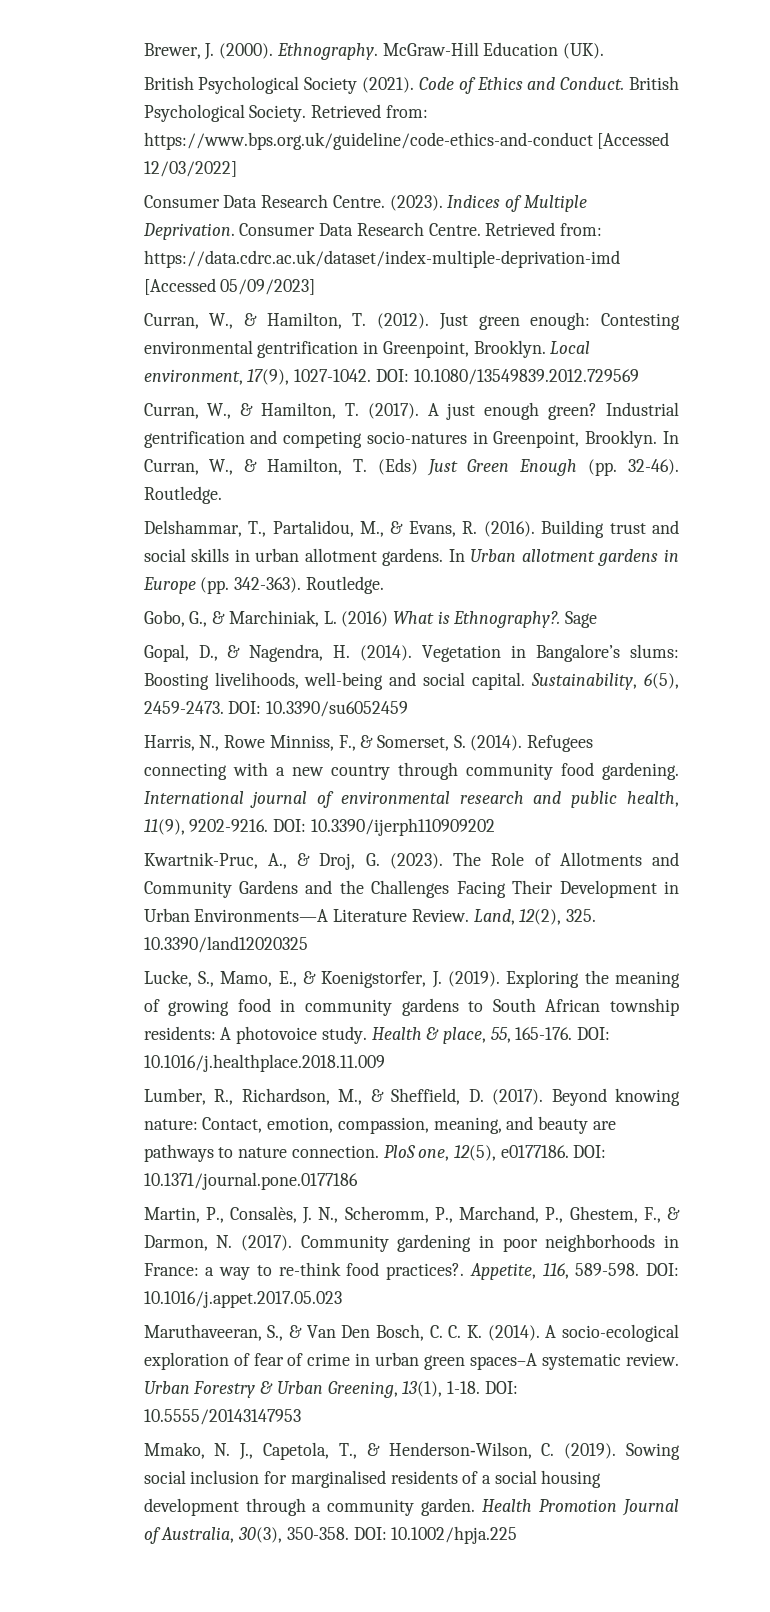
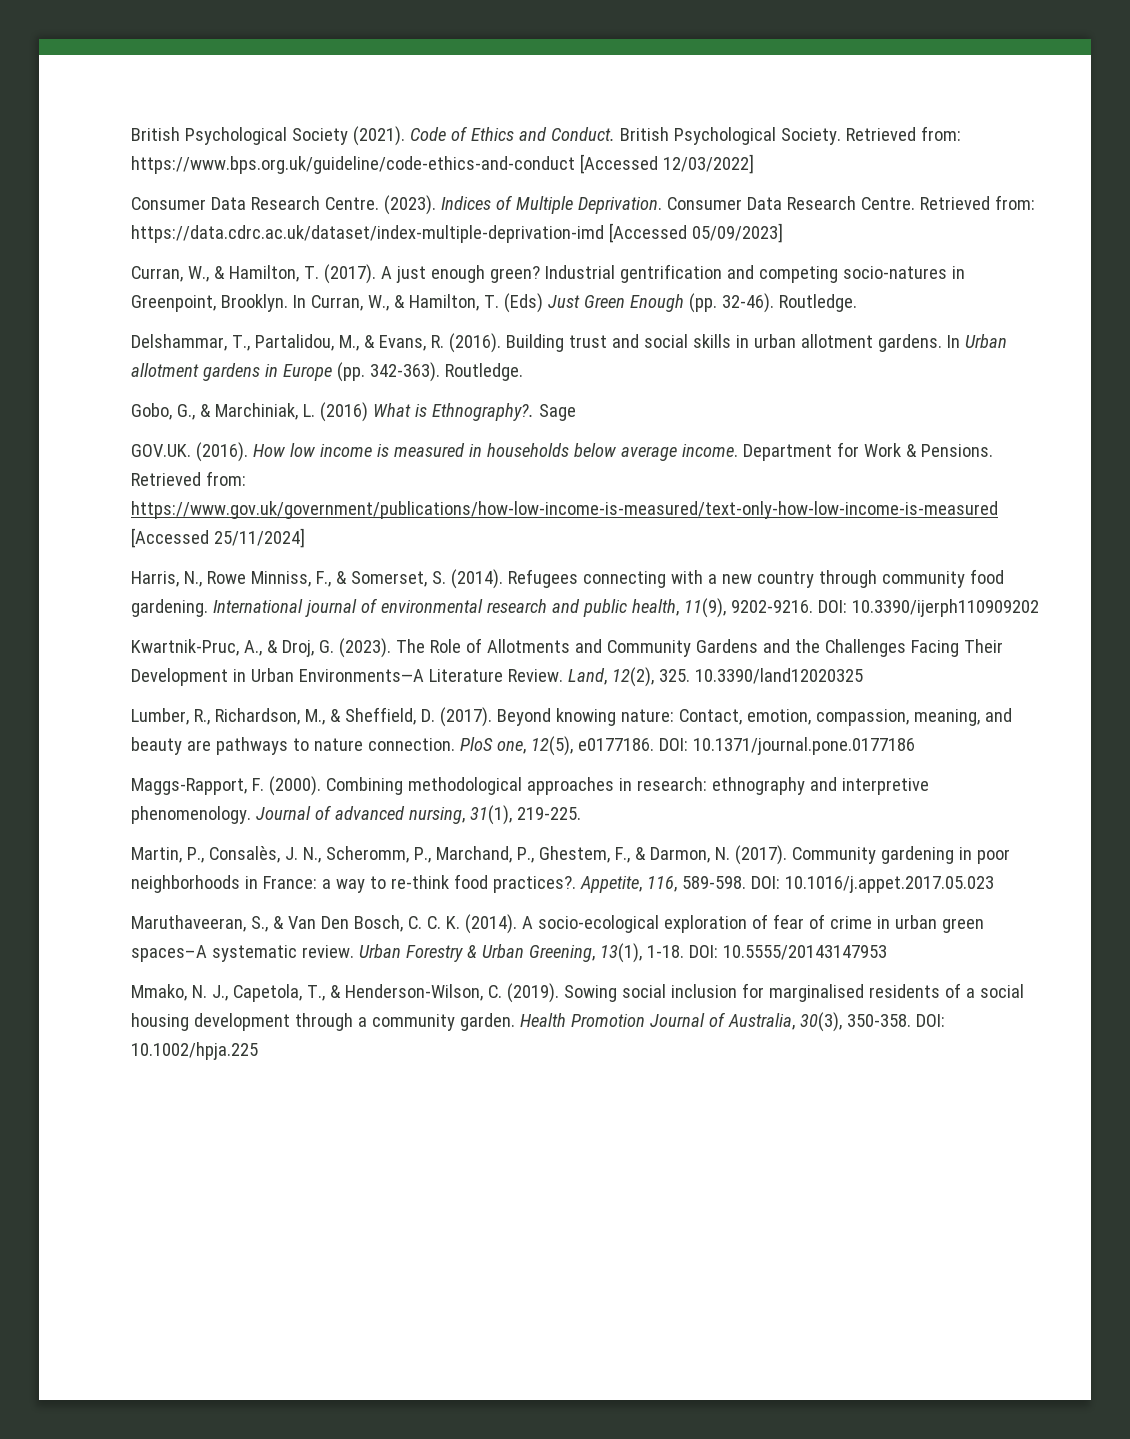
[143,42,604,60] Brewer, J. (2000). Ethnography. McGraw-Hill Education (UK). // -> (130, 134) none
[143,312,680,330] [143,340,591,358] [143,369,639,385] // Curran, W., & Hamilton, T. (2012). Just green enough: Contesting environmental gentrification in Greenpoint, Brooklyn. Local environment, 17(9), 1027-1042. DOI: 10.1080/13549839.2012.729569 -> (783, 233) none
[143,644,680,662] [143,672,679,690] [143,701,409,717] Gopal, D., & Nagendra, H. (2014). Vegetation in Bangalore’s slums: Boosting livelihoods, well-being and social capital. Sustainability, 6(5), 2459-2473. DOI: 10.3390/su6052459 -> [130,442,993,462] [130,471,246,486] [130,501,998,519] [130,528,305,548] GOV.UK. (2016). How low income is measured in households below average income. Department for Work & Pensions. Retrieved from: https://www.gov.uk/government/publications/how-low-income-is-measured/text-only-how-low-income-is-measured [Accessed 25/11/2024]
[143,970,681,988] [143,998,679,1016] [143,1026,611,1044] [143,1054,385,1072] // Lucke, S., Mamo, E., & Koenigstorfer, J. (2019). Exploring the meaning of growing food in community gardens to South African township residents: A photovoice study. Health & place, 55, 165-176. DOI: 10.1016/j.healthplace.2018.11.009 -> (863, 676) none
(358, 1181) none -> [130,776,929,796] [130,805,581,825] // Maggs‐Rapport, F. (2000). Combining methodological approaches in research: ethnography and interpretive phenomenology. Journal of advanced nursing, 31(1), 219-225.

